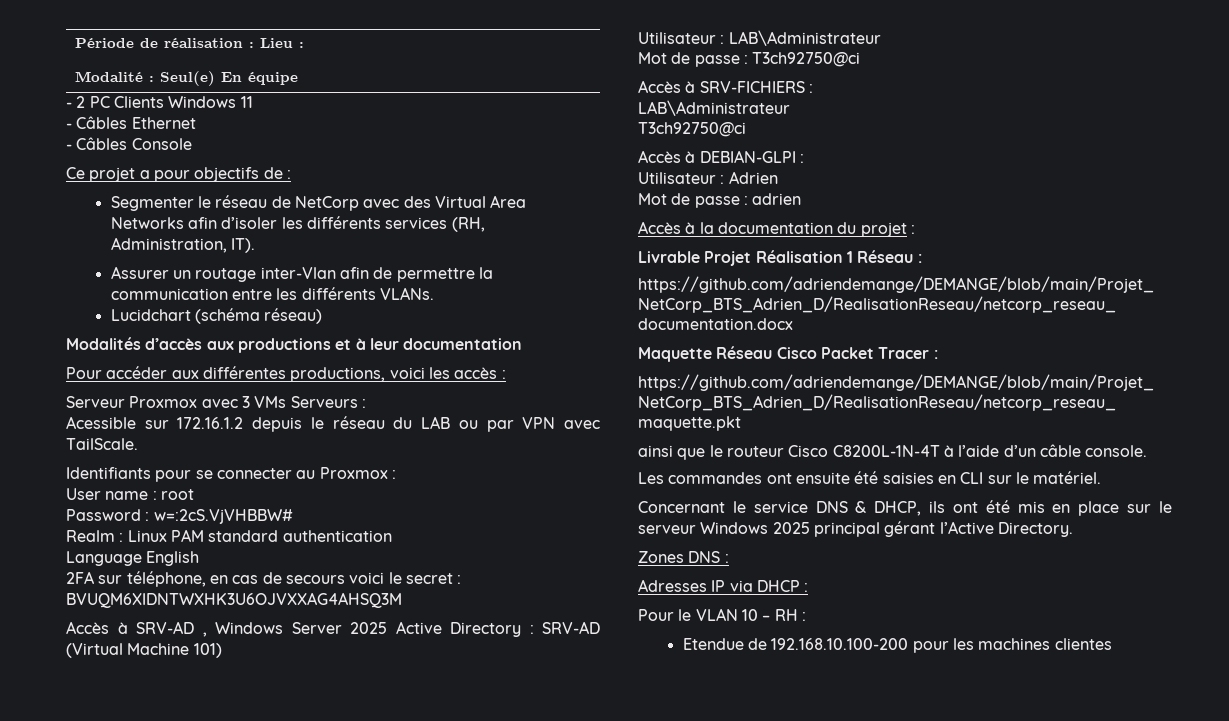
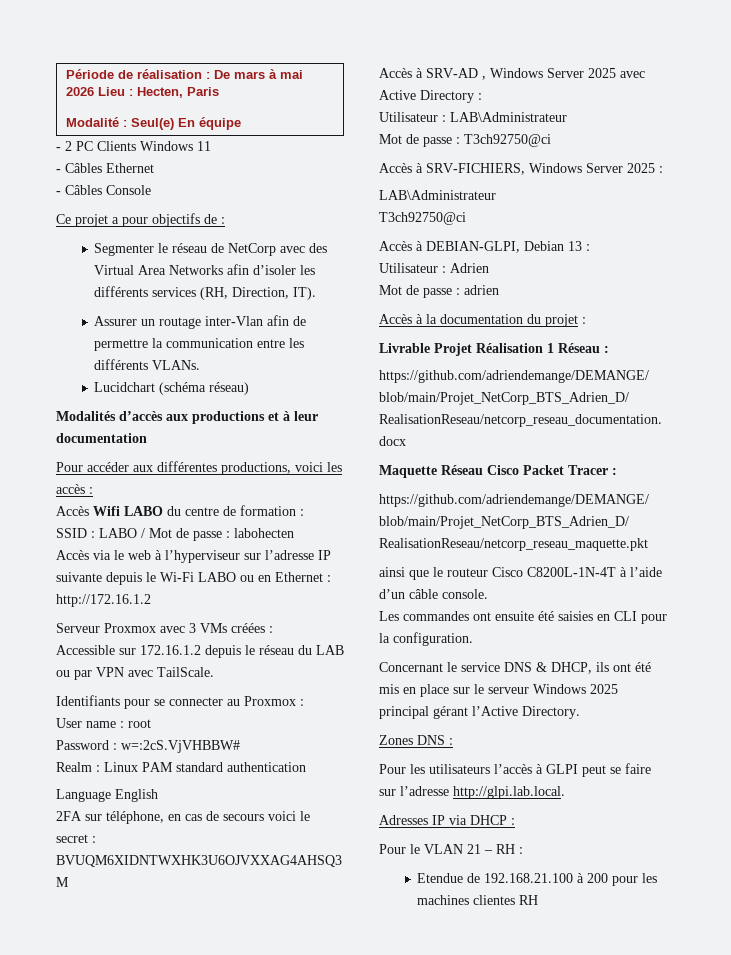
(254, 45) none -> [213,69,303,79] [65,87,94,96] De mars à mai 2026
(304, 45) none -> [136,87,219,98] Hecten, Paris
[110,237,227,253] Administration, -> [232,287,290,299] Direction,
(506, 374) none -> [56,505,304,516] [56,528,294,541] [56,550,331,563] [56,572,331,585] [56,594,151,607] // Accès Wifi LABO du centre de formation : // SSID : LABO / Mot de passe : labohecten // Accès via le web à l’hyperviseur sur l’adresse IP suivante depuis le Wi-Fi LABO ou en Ethernet : http://172.16.1.2
[290,396,366,408] [66,416,136,429] Serveurs : // Acessible -> [231,623,273,633] [56,645,115,655] créées : // Accessible
(387, 628) none -> [620,71,645,78] avec
[542,621,600,634] [66,643,222,658] SRV-AD (Virtual Machine 101) -> (482, 96) none
[699,81,805,93] SRV-FICHIERS -> [426,163,655,175] SRV-FICHIERS, Windows Server 2025
[699,150,796,163] DEBIAN-GLPI -> [426,241,582,253] DEBIAN-GLPI, Debian 13
[987,471,1102,484] sur le matériel. -> [641,614,667,624] [379,632,473,646] pour la configuration.
(729, 558) none -> [379,763,651,777] [379,786,565,799] // Pour les utilisateurs l’accès à GLPI peut se faire sur l’adresse http://glpi.lab.local.
[741,609,758,621] 10 -> [467,844,481,854] 21
[771,638,909,650] 192.168.10.100-200 -> [484,873,609,883] 192.168.21.100 à 200
(1112, 644) none -> [519,895,539,905] RH

